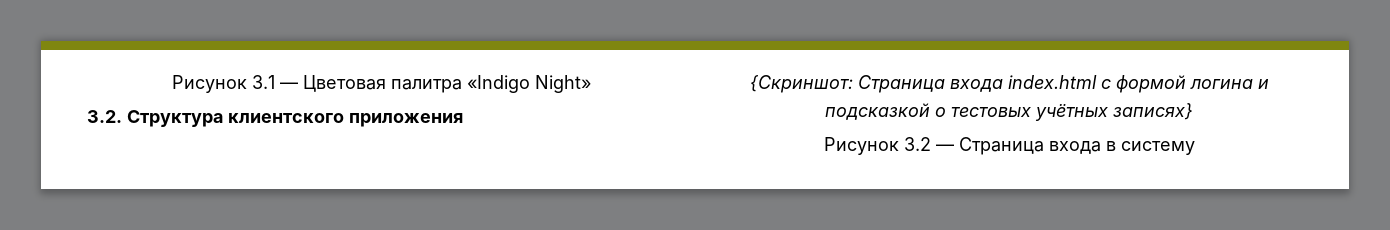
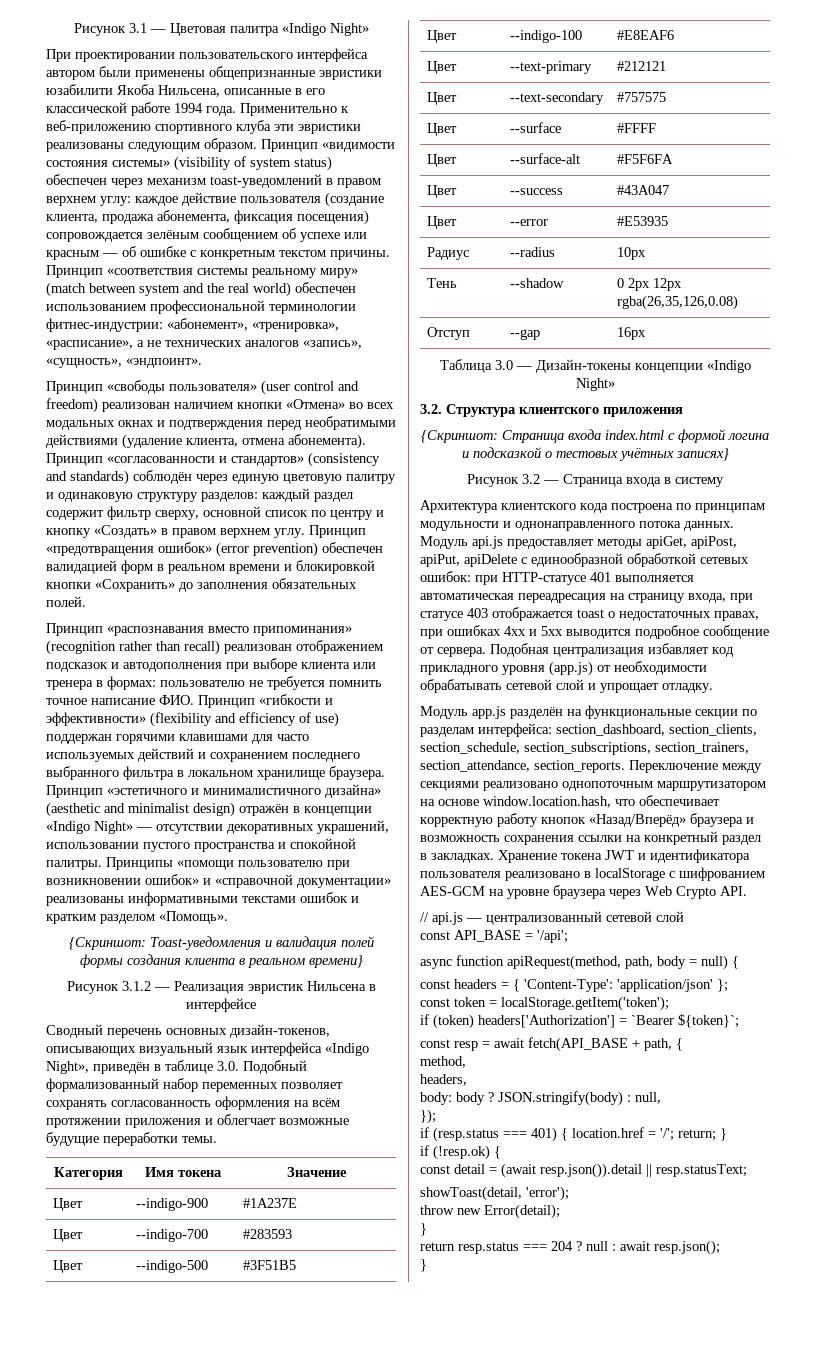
(591, 84) none -> [46,48,368,62] [46,66,382,80] [46,84,325,97] [46,102,349,116] [46,120,361,134] [46,138,395,152] [46,156,332,171] [46,174,381,188] [46,192,384,207] [46,210,369,225] [46,228,367,242] [46,246,390,260] [46,265,358,278] [46,282,356,297] [46,300,356,314] [46,318,339,332] [46,340,362,350] [46,358,202,368] [46,380,359,395] [46,398,394,413] [46,416,396,430] [46,434,366,449] [46,452,380,467] [46,470,396,485] [46,488,353,502] [46,506,384,520] [46,525,366,538] [46,542,383,557] [46,560,375,574] [46,578,357,592] [46,596,86,607] [46,623,352,636] [46,640,383,655] [46,658,376,672] [46,676,382,690] [46,694,333,708] [46,712,339,727] [46,734,309,744] [46,748,360,762] [46,766,385,780] [46,784,381,798] [46,802,372,817] [46,820,389,834] [46,838,356,852] [46,857,350,870] [46,874,391,888] [46,892,359,906] [46,911,228,924] [68,936,375,950] [79,954,363,968] [66,981,376,994] [186,998,256,1012] [46,1024,330,1038] [46,1042,369,1056] [46,1060,307,1074] [46,1078,343,1092] [46,1096,340,1110] [46,1114,349,1128] [46,1132,217,1146] [53,1167,123,1180] [145,1167,222,1177] [286,1167,347,1177] [52,1198,83,1211] [135,1198,208,1211] [242,1198,297,1208] [52,1229,83,1242] [135,1229,208,1242] [242,1229,292,1239] [52,1260,83,1273] [135,1260,208,1273] [242,1260,296,1270] [426,30,457,43] [509,30,582,43] [616,30,674,40] [426,61,457,74] [509,61,592,74] [616,61,666,71] [426,92,457,105] [509,92,604,105] [616,92,666,102] [426,123,457,136] [509,122,561,133] [616,123,656,133] [426,154,457,167] [509,153,580,164] [616,154,673,164] [426,185,457,198] [509,188,563,195] [616,185,669,195] [426,216,457,229] [509,219,548,226] [616,216,668,226] [426,247,469,260] [509,247,555,257] [616,247,646,260] [426,278,457,288] [509,278,564,288] [616,278,682,291] [616,295,738,310] [426,327,470,340] [509,329,540,340] [616,327,646,340] [439,359,751,373] [575,378,615,391] // При проектировании пользовательского интерфейса автором были применены общепризнанные эвристики юзабилити Якоба Нильсена, описанные в его классической работе 1994 года. Применительно к веб-приложению спортивного клуба эти эвристики реализованы следующим образом. Принцип «видимости состояния системы» (visibility of system status) обеспечен через механизм toast-уведомлений в правом верхнем углу: каждое действие пользователя (создание клиента, продажа абонемента, фиксация посещения) сопровождается зелёным сообщением об успехе или красным — об ошибке с конкретным текстом причины. Принцип «соответствия системы реальному миру» (match between system and the real world) обеспечен использованием профессиональной терминологии фитнес-индустрии: «абонемент», «тренировка», «расписание», а не технических аналогов «запись», «сущность», «эндпоинт». // Принцип «свободы пользователя» (user control and freedom) реализован наличием кнопки «Отмена» во всех модальных окнах и подтверждения перед необратимыми действиями (удаление клиента, отмена абонемента). Принцип «согласованности и стандартов» (consistency and standards) соблюдён через единую цветовую палитру и одинаковую структуру разделов: каждый раздел содержит фильтр сверху, основной список по центру и кнопку «Создать» в правом верхнем углу. Принцип «предотвращения ошибок» (error prevention) обеспечен валидацией форм в реальном времени и блокировкой кнопки «Сохранить» до заполнения обязательных полей. // Принцип «распознавания вместо припоминания» (recognition rather than recall) реализован отображением подсказок и автодополнения при выборе клиента или тренера в формах: пользователю не требуется помнить точное написание ФИО. Принцип «гибкости и эффективности» (flexibility and efficiency of use) поддержан горячими клавишами для часто используемых действий и сохранением последнего выбранного фильтра в локальном хранилище браузера. Принцип «эстетичного и минималистичного дизайна» (aesthetic and minimalist design) отражён в концепции «Indigo Night» — отсутствии декоративных украшений, использовании пустого пространства и спокойной палитры. Принципы «помощи пользователю при возникновении ошибок» и «справочной документации» реализованы информативными текстами ошибок и кратким разделом «Помощь». // {Скриншот: Toast-уведомления и валидация полей формы создания клиента в реальном времени} // Рисунок 3.1.2 — Реализация эвристик Нильсена в интерфейсе // Сводный перечень основных дизайн-токенов, описывающих визуальный язык интерфейса «Indigo Night», приведён в таблице 3.0. Подобный формализованный набор переменных позволяет сохранять согласованность оформления на всём протяжении приложения и облегчает возможные будущие переработки темы. // Категория | Имя токена | Значение // Цвет | --indigo-900 | #1A237E // Цвет | --indigo-700 | #283593 // Цвет | --indigo-500 | #3F51B5 // Цвет | --indigo-100 | #E8EAF6 // Цвет | --text-primary | #212121 // Цвет | --text-secondary | #757575 // Цвет | --surface | #FFFF // Цвет | --surface-alt | #F5F6FA // Цвет | --success | #43A047 // Цвет | --error | #E53935 // Радиус | --radius | 10px // Тень | --shadow | 0 2px 12px rgba(26,35,126,0.08) // Отступ | --gap | 16px // Таблица 3.0 — Дизайн-токены концепции «Indigo Night»
(1195, 148) none -> [420,500,765,513] [420,521,734,531] [420,536,737,549] [420,553,749,567] [420,571,694,585] [420,593,753,603] [420,607,759,621] [420,625,769,639] [420,643,734,657] [420,661,707,676] [420,679,713,693] [420,705,757,719] [420,723,757,737] [420,742,749,755] [420,760,762,773] [420,781,766,791] [420,795,720,808] [420,813,754,827] [420,831,761,845] [420,849,750,863] [420,867,765,881] [420,885,747,899] [420,911,684,925] [420,930,568,943] [420,955,739,970] [420,979,728,992] [420,996,669,1011] [420,1014,739,1029] [420,1037,683,1052] [420,1056,466,1068] [420,1074,467,1086] [420,1091,661,1106] [420,1109,436,1124] [420,1127,727,1142] [420,1145,501,1160] [420,1163,747,1178] [420,1186,569,1201] [420,1204,560,1219] [420,1223,427,1236] [420,1240,720,1255] [420,1259,427,1272] // Архитектура клиентского кода построена по принципам модульности и однонаправленного потока данных. Модуль api.js предоставляет методы apiGet, apiPost, apiPut, apiDelete с единообразной обработкой сетевых ошибок: при HTTP-статусе 401 выполняется автоматическая переадресация на страницу входа, при статусе 403 отображается toast о недостаточных правах, при ошибках 4xx и 5xx выводится подробное сообщение от сервера. Подобная централизация избавляет код прикладного уровня (app.js) от необходимости обрабатывать сетевой слой и упрощает отладку. // Модуль app.js разделён на функциональные секции по разделам интерфейса: section_dashboard, section_clients, section_schedule, section_subscriptions, section_trainers, section_attendance, section_reports. Переключение между секциями реализовано однопоточным маршрутизатором на основе window.location.hash, что обеспечивает корректную работу кнопок «Назад/Вперёд» браузера и возможность сохранения ссылки на конкретный раздел в закладках. Хранение токена JWT и идентификатора пользователя реализовано в localStorage с шифрованием AES-GCM на уровне браузера через Web Crypto API. // // api.js — централизованный сетевой слой // const API_BASE = '/api'; // async function apiRequest(method, path, body = null) { // const headers = { 'Content-Type': 'application/json' }; // const token = localStorage.getItem('token'); // if (token) headers['Authorization'] = `Bearer ${token}`; // const resp = await fetch(API_BASE + path, { // method, // headers, // body: body ? JSON.stringify(body) : null, // }); // if (resp.status === 401) { location.href = '/'; return; } // if (!resp.ok) { // const detail = (await resp.json()).detail || resp.statusText; // showToast(detail, 'error'); // throw new Error(detail); // } // return resp.status === 204 ? null : await resp.json(); // }

